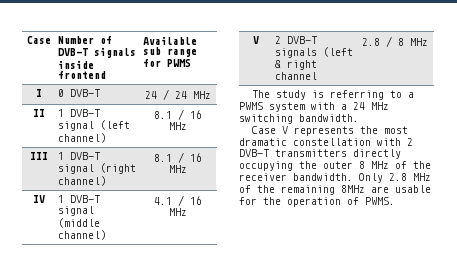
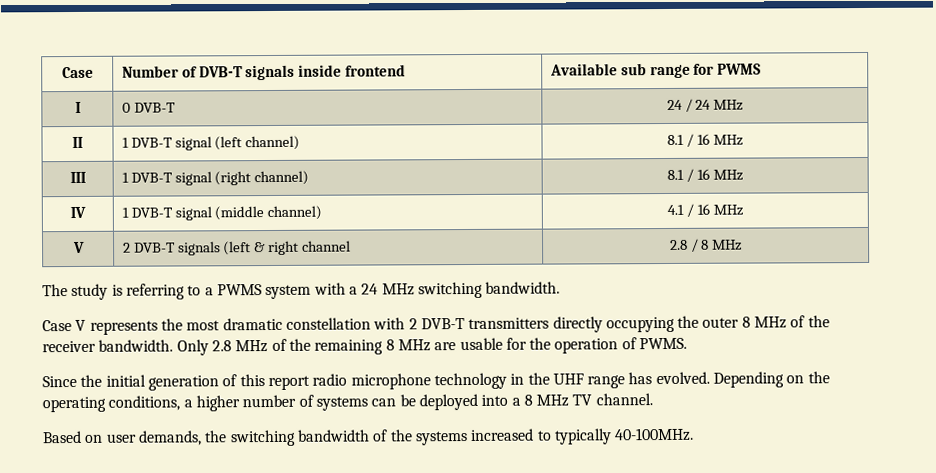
[341,185,365,193] 8MHz -> [385,339,431,352] 8 MHz
(395, 201) none -> [42,371,830,391] [42,393,653,413] [42,427,695,447] // Since the initial generation of this report radio microphone technology in the UHF range has evolved. Depending on the operating conditions, a higher number of systems can be deployed into a 8 MHz TV channel. // Based on user demands, the switching bandwidth of the systems increased to typically 40-100MHz.

